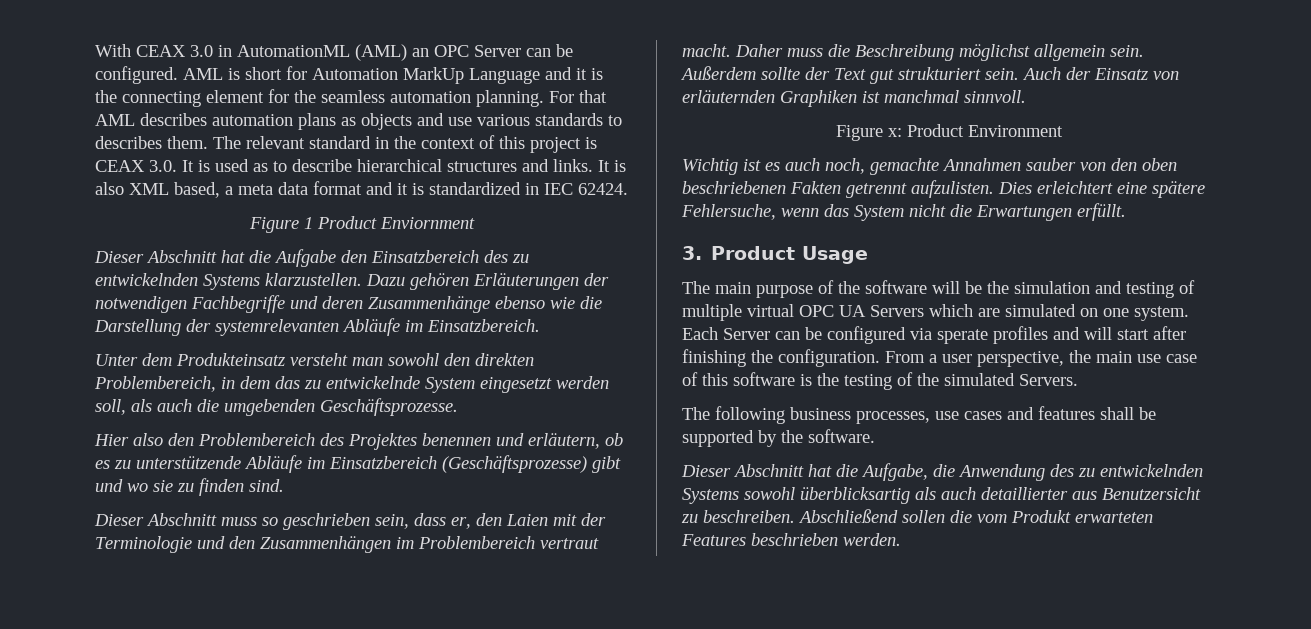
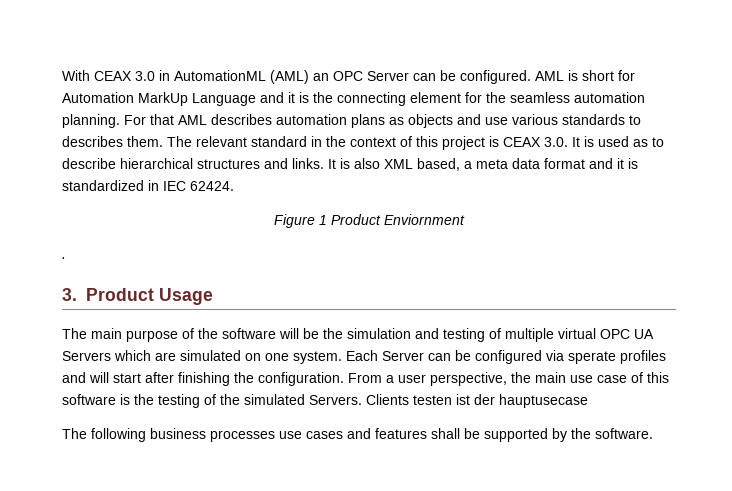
[94,249,529,267] [95,273,609,290] [95,295,602,313] [94,318,540,336] [95,353,534,366] [94,376,609,393] [95,398,458,416] [94,433,623,450] [95,455,621,473] [95,478,284,496] [94,513,606,530] [95,536,599,553] [682,44,1144,61] [680,66,1179,84] [682,90,1026,107] [836,124,1063,141] [682,158,1177,175] [682,180,1205,198] [681,203,1126,221] Dieser Abschnitt hat die Aufgabe den Einsatzbereich des zu entwickelnden Systems klarzustellen. Dazu gehören Erläuterungen der notwendigen Fachbegriffe und deren Zusammenhänge ebenso wie die Darstellung der systemrelevanten Abläufe im Einsatzbereich. // Unter dem Produkteinsatz versteht man sowohl den direkten Problembereich, in dem das zu entwickelnde System eingesetzt werden soll, als auch die umgebenden Geschäftsprozesse. // Hier also den Problembereich des Projektes benennen und erläutern, ob es zu unterstützende Abläufe im Einsatzbereich (Geschäftsprozesse) gibt und wo sie zu finden sind. // Dieser Abschnitt muss so geschrieben sein, dass er, den Laien mit der Terminologie und den Zusammenhängen im Problembereich vertraut macht. Daher muss die Beschreibung möglichst allgemein sein. Außerdem sollte der Text gut strukturiert sein. Auch der Einsatz von erläuternden Graphiken ist manchmal sinnvoll. // Figure x: Product Environment // Wichtig ist es auch noch, gemachte Annahmen sauber von den oben beschriebenen Fakten getrennt aufzulisten. Dies erleichtert eine spätere Fehlersuche, wenn das System nicht die Erwartungen erfüllt. -> [62,257,66,259] .
(1078, 380) none -> [366,394,588,408] Clients testen ist der hauptusecase
[856,411,930,424] processes, -> [210,430,275,442] processes
[681,463,1203,481] [682,487,1201,504] [681,509,1153,523] [681,533,901,546] // Dieser Abschnitt hat die Aufgabe, die Anwendung des zu entwickelnden Systems sowohl überblicksartig als auch detaillierter aus Benutzersicht zu beschreiben. Abschließend sollen die vom Produkt erwarteten Features beschrieben werden. -> (653, 433) none

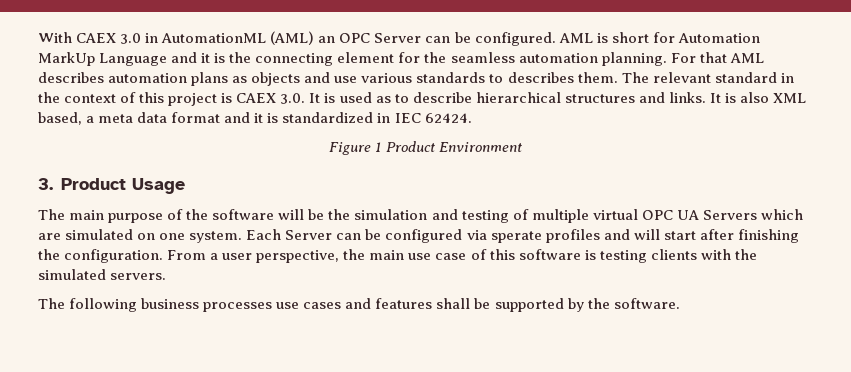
[94,71,132,81] CEAX -> [76,33,117,43] CAEX
[503,137,541,147] CEAX -> [236,93,277,103] CAEX
[384,214,465,225] [62,257,66,259] Enviornment // . -> [438,142,522,152] Environment
[134,394,588,408] the testing of the simulated Servers. Clients testen ist der hauptusecase -> [599,249,757,263] [38,269,167,280] testing clients with the simulated servers.

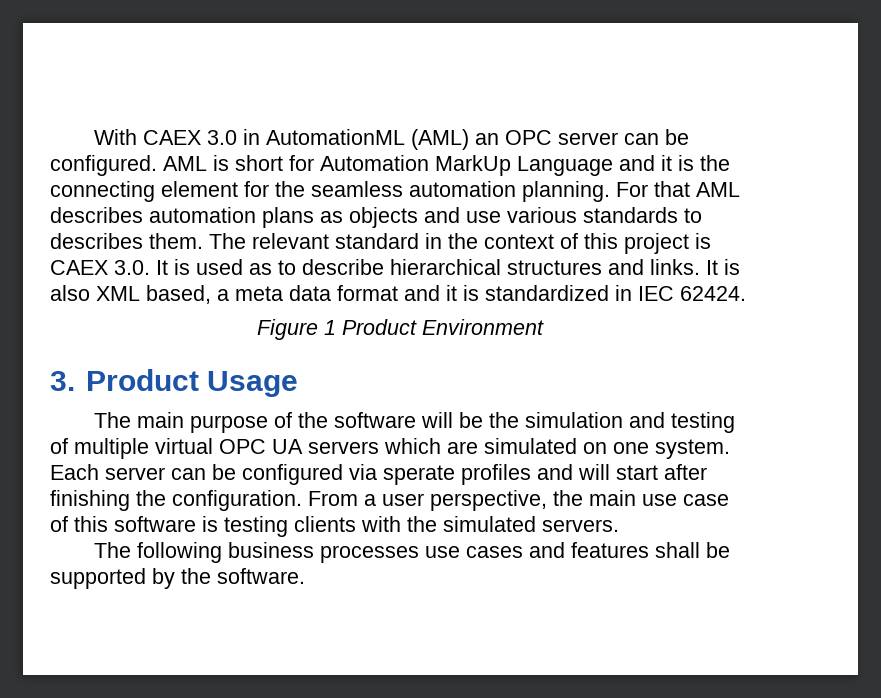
[374,33,422,43] Server -> [557,132,618,145] server
[702,210,757,220] Servers -> [308,441,379,454] servers
[285,230,333,240] Server -> [105,467,165,480] server

